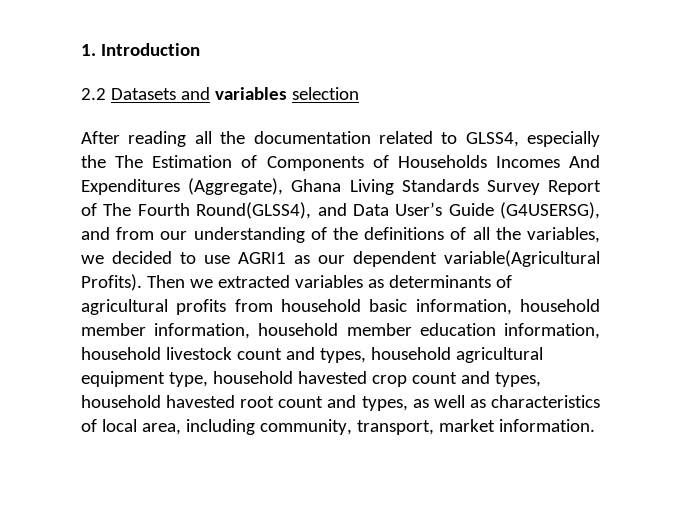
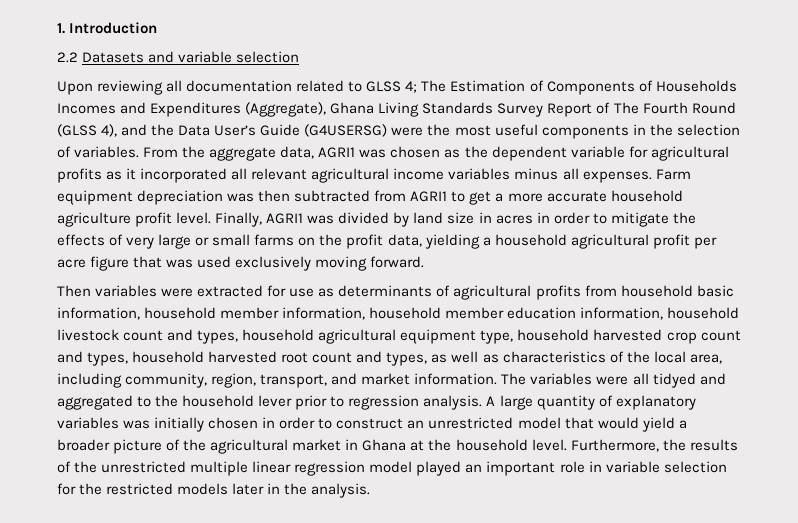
[214,87,287,100] variables -> [178,51,233,63] variable
[81,131,600,147] [81,155,106,168] After reading all the documentation related to GLSS4, especially the -> [57,80,418,95] Upon reviewing all documentation related to GLSS 4;
[569,155,600,168] And -> [120,102,147,114] and
[196,202,600,219] [81,227,600,243] [81,250,600,267] [81,274,363,291] Round(GLSS4), and Data User’s Guide (G4USERSG), and from our understanding of the definitions of all the variables, we decided to use AGRI1 as our dependent variable(Agricultural Profits). Then we extracted variables -> [691,102,736,114] [57,124,740,139] [57,146,729,161] [57,168,691,183] [57,190,683,205] [57,212,696,227] [57,234,717,249] [57,256,425,271] [57,285,315,297] Round (GLSS 4), and the Data User’s Guide (G4USERSG) were the most useful components in the selection of variables. From the aggregate data, AGRI1 was chosen as the dependent variable for agricultural profits as it incorporated all relevant agricultural income variables minus all expenses. Farm equipment depreciation was then subtracted from AGRI1 to get a more accurate household agriculture profit level. Finally, AGRI1 was divided by land size in acres in order to mitigate the effects of very large or small farms on the profit data, yielding a household agricultural profit per acre figure that was used exclusively moving forward. // Then variables were extracted for use
[297,371,367,384] havested -> [593,329,663,341] harvested
[166,395,236,408] havested -> [208,351,278,363] harvested
(97, 425) none -> [626,351,650,363] the
[356,419,595,435] transport, market information. -> [211,373,726,388] [57,395,696,410] [57,417,687,432] [57,439,738,454] [57,461,727,476] [57,483,371,498] region, transport, and market information. The variables were all tidyed and aggregated to the household lever prior to regression analysis. A large quantity of explanatory variables was initially chosen in order to construct an unrestricted model that would yield a broader picture of the agricultural market in Ghana at the household level. Furthermore, the results of the unrestricted multiple linear regression model played an important role in variable selection for the restricted models later in the analysis.

